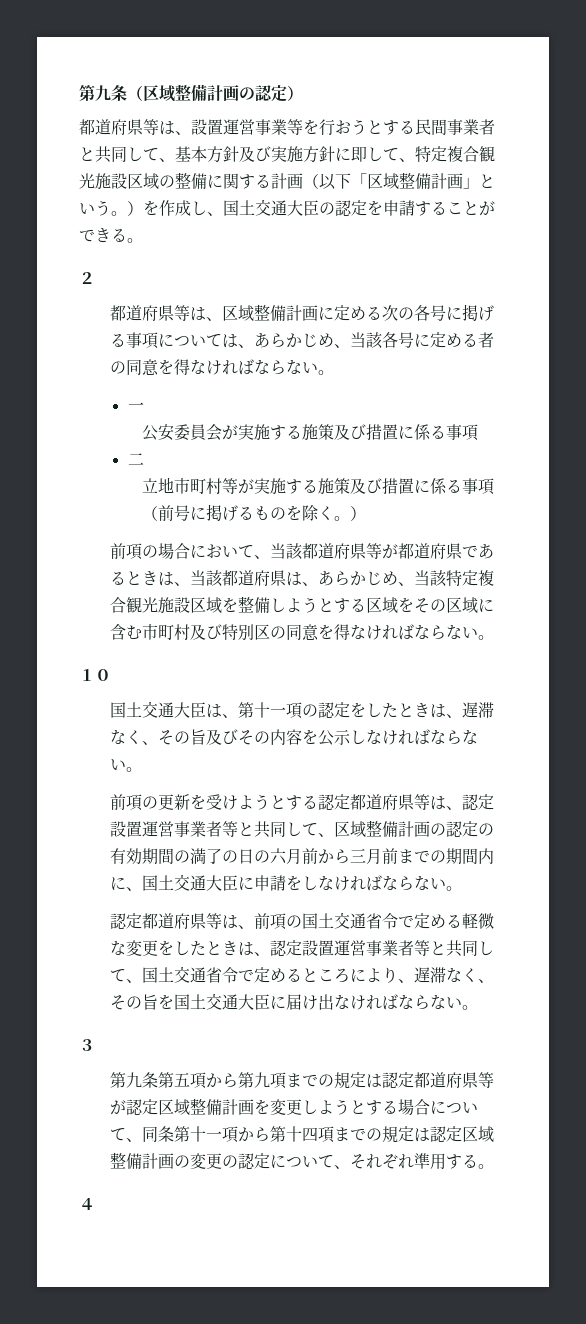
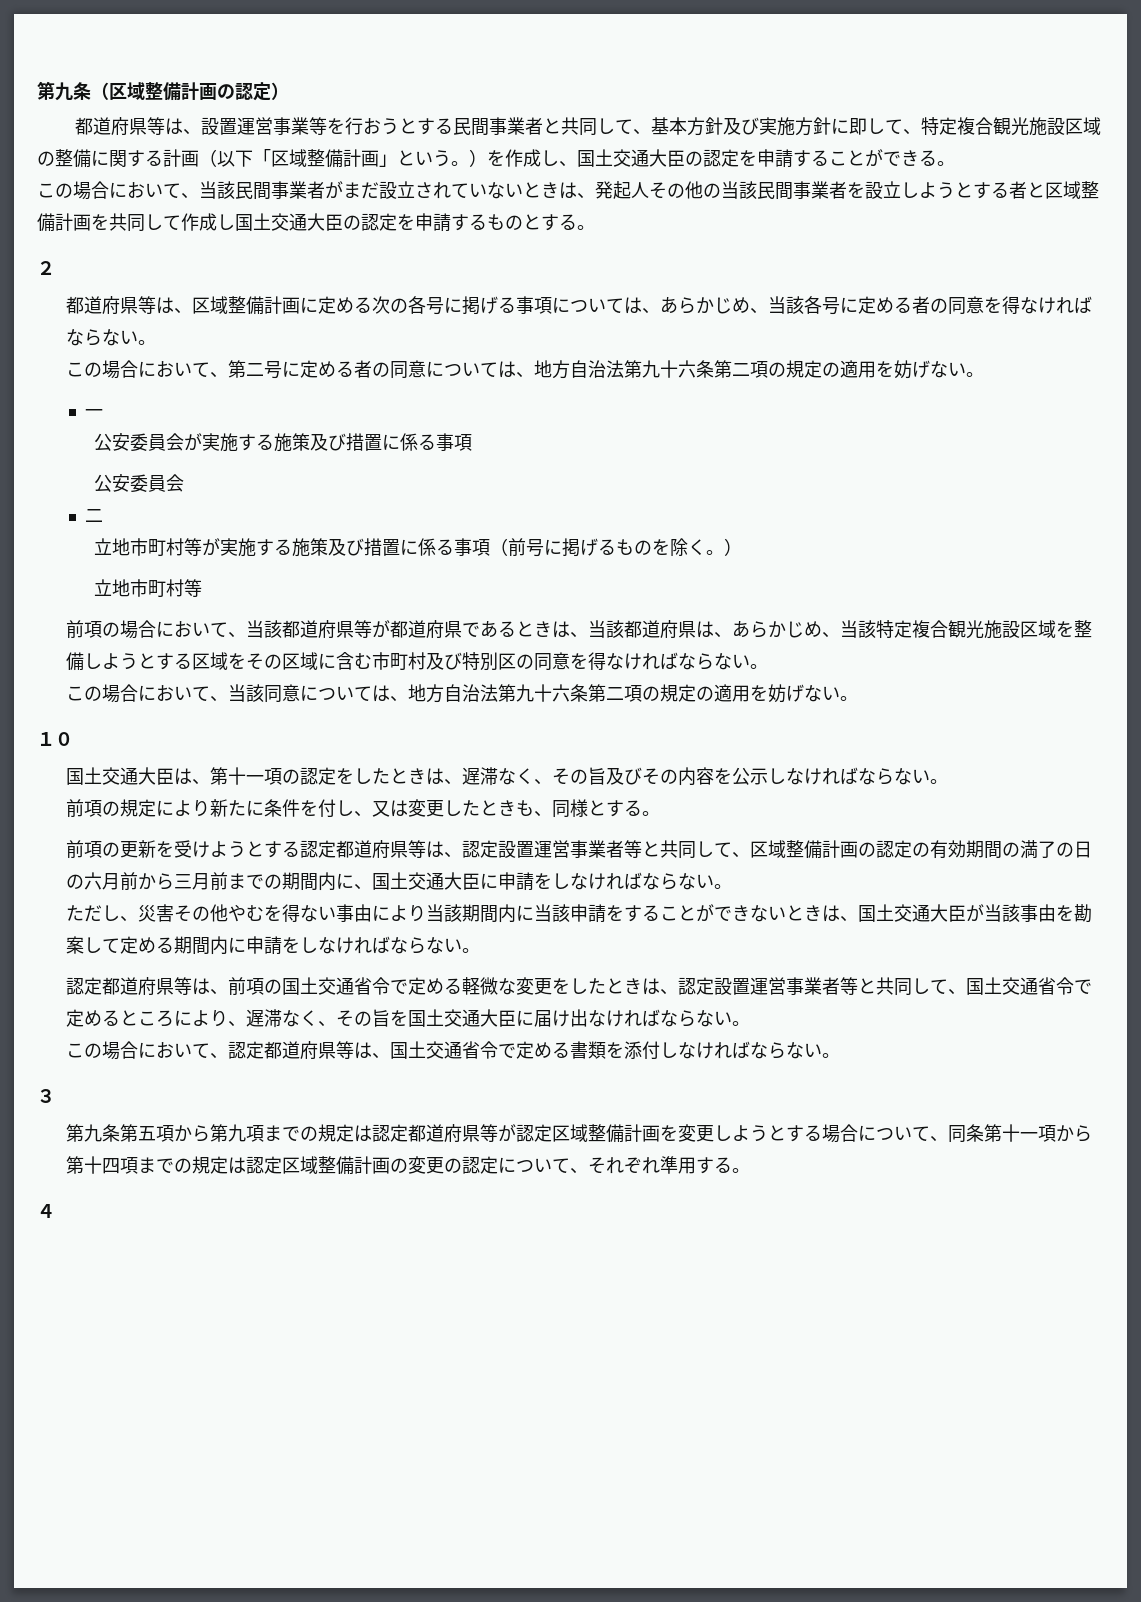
(143, 240) none -> [37,181,1099,200] [37,213,595,232] // この場合において、当該民間事業者がまだ設立されていないときは、発起人その他の当該民間事業者を設立しようとする者と区域整備計画を共同して作成し国土交通大臣の認定を申請するものとする。
(335, 372) none -> [65,360,984,379] // この場合において、第二号に定める者の同意については、地方自治法第九十六条第二項の規定の適用を妨げない。
(478, 432) none -> [94,474,185,492] // 公安委員会
(366, 513) none -> [94,579,203,597] // 立地市町村等
(495, 637) none -> [65,684,858,703] // この場合において、当該同意については、地方自治法第九十六条第二項の規定の適用を妨げない。
(143, 769) none -> [65,799,660,818] // 前項の規定により新たに条件を付し、又は変更したときも、同様とする。
(463, 888) none -> [65,904,1092,923] [65,936,480,955] // ただし、災害その他やむを得ない事由により当該期間内に当該申請をすることができないときは、国土交通大臣が当該事由を勘案して定める期間内に申請をしなければならない。
(479, 1007) none -> [65,1041,840,1060] // この場合において、認定都道府県等は、国土交通省令で定める書類を添付しなければならない。

